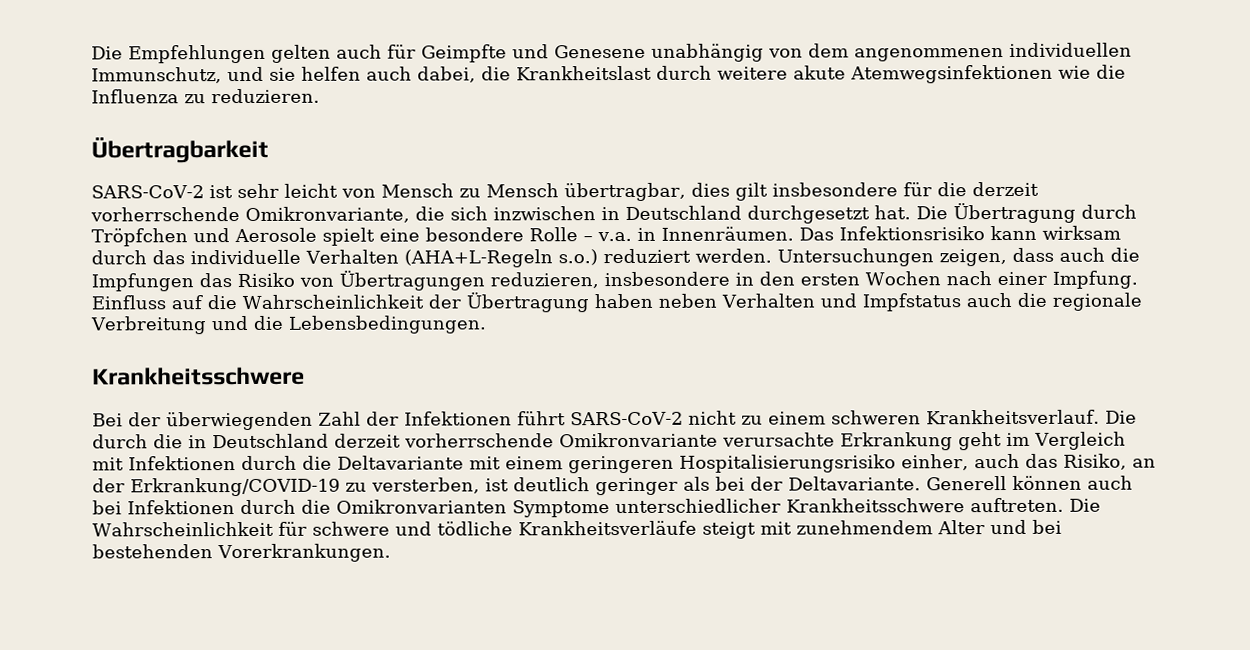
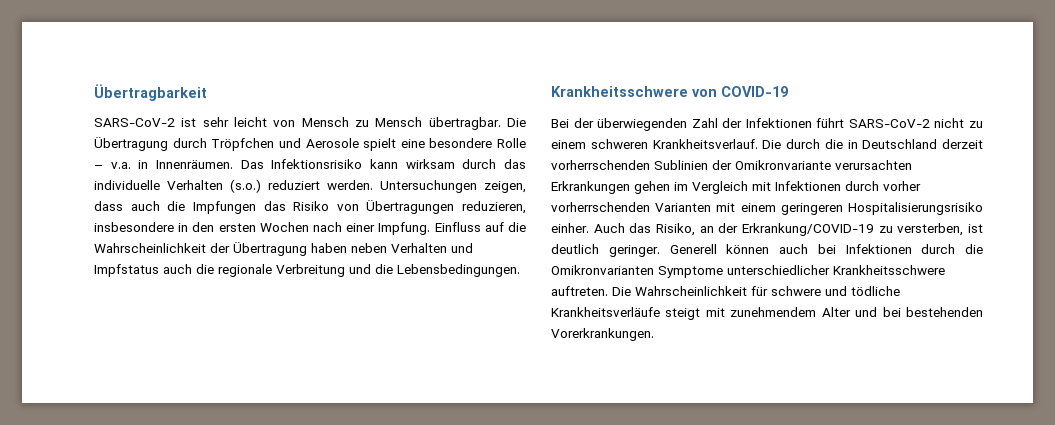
[91,42,1132,64] [91,64,1126,84] [91,88,320,104] Die Empfehlungen gelten auch für Geimpfte und Genesene unabhängig von dem angenommenen individuellen Immunschutz, und sie helfen auch dabei, die Krankheitslast durch weitere akute Atemwegsinfektionen wie die Influenza zu reduzieren. // -> (94, 92) none
[563,181,1039,202] [90,205,911,224] übertragbar, dies gilt insbesondere für die derzeit vorherrschende Omikronvariante, die sich inzwischen in Deutschland durchgesetzt hat. -> [428,117,501,130] übertragbar.
[403,249,598,268] (AHA+L-Regeln s.o.) -> [230,179,261,193] (s.o.)
(305, 376) none -> [692,86,788,97] von COVID-19
[404,432,1002,451] vorherrschende Omikronvariante verursachte Erkrankung geht -> [551,160,912,170] [551,181,670,194] vorherrschenden Sublinien der Omikronvariante verursachten Erkrankungen gehen
[302,455,464,470] die Deltavariante -> [883,181,921,191] [551,202,712,212] vorher vorherrschenden Varianten
[901,453,1020,471] einher, auch -> [551,223,625,233] einher. Auch
[595,476,921,496] geringer als bei der Deltavariante. -> [608,245,660,257] geringer.

